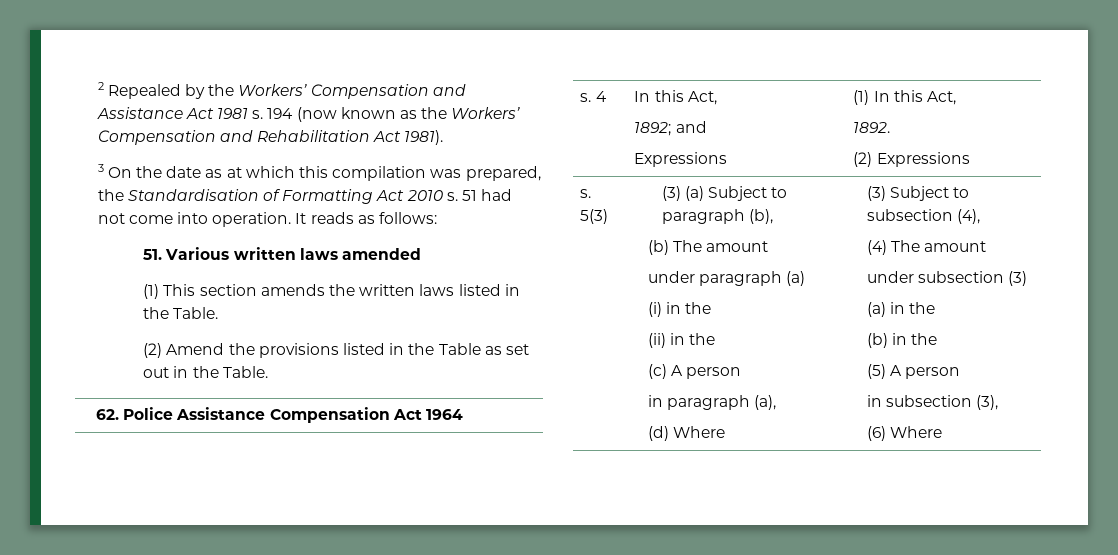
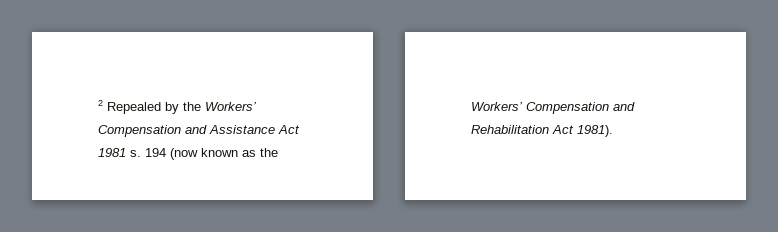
[97,164,541,181] [97,189,513,204] [97,212,438,227] [143,247,421,260] [143,284,520,299] [143,307,219,319] [143,343,529,358] [143,366,268,378] [95,407,463,423] [580,91,607,102] [634,90,717,105] [634,121,707,136] [634,152,728,167] [853,90,956,105] [853,122,891,133] [853,152,970,167] [580,189,592,198] [580,209,609,224] [661,186,788,201] [661,209,773,224] [647,240,769,255] [647,271,806,286] [647,302,712,317] [647,333,716,348] [647,364,742,379] [647,395,777,410] [647,426,726,441] [866,186,970,201] [866,209,981,224] [866,240,987,255] [866,271,1028,286] [866,302,936,317] [866,333,938,348] [866,364,961,379] [866,395,999,410] [866,426,943,441] // 3 On the date as at which this compilation was prepared, the Standardisation of Formatting Act 2010 s. 51 had not come into operation. It reads as follows: // 51. Various written laws amended // (1) This section amends the written laws listed in the Table. // (2) Amend the provisions listed in the Table as set out in the Table. // 62. Police Assistance Compensation Act 1964 // s. 4 | In this Act, // 1892; and // Expressions | (1) In this Act, // 1892. // (2) Expressions // s. 5(3) | (3) (a) Subject to paragraph (b), // (b) The amount // under paragraph (a) // (i) in the // (ii) in the // (c) A person // in paragraph (a), // (d) Where | (3) Subject to subsection (4), // (4) The amount // under subsection (3) // (a) in the // (b) in the // (5) A person // in subsection (3), // (6) Where -> (613, 131) none

